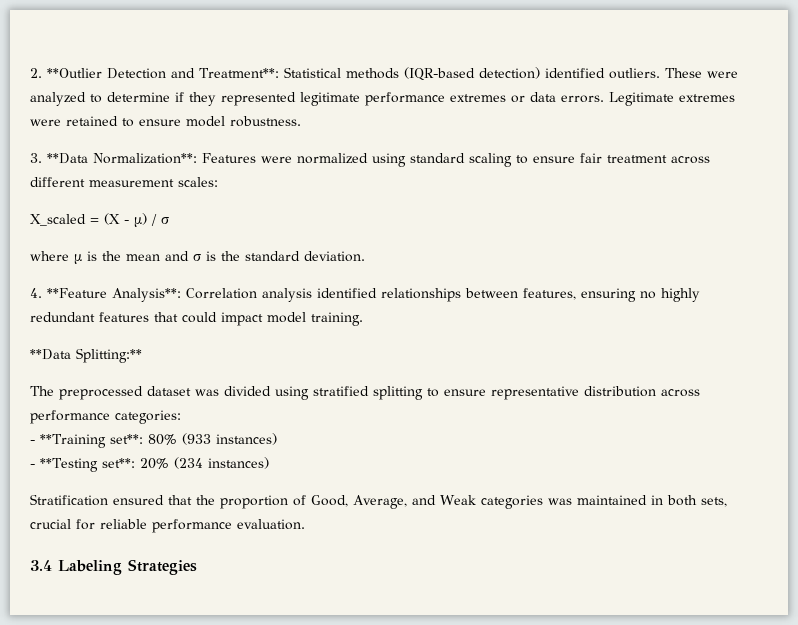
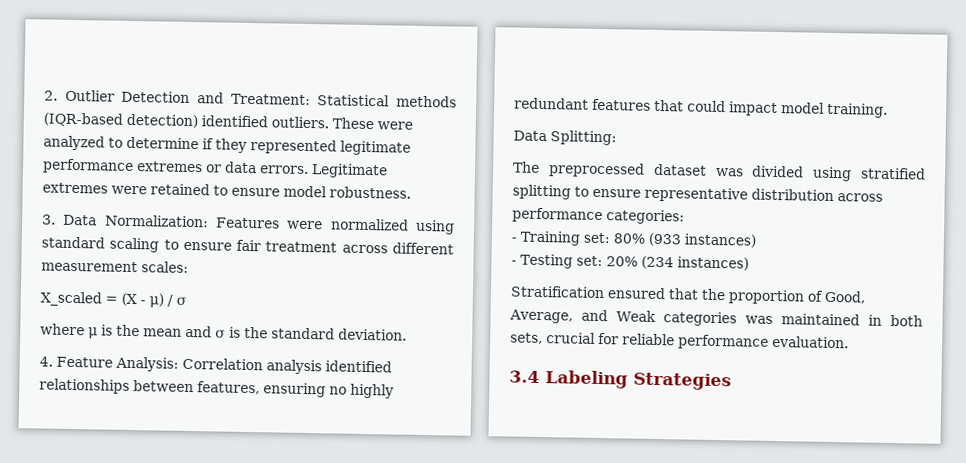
[47,68,102,78] **Outlier -> [64,89,115,102] Outlier
[199,68,279,78] Treatment**: -> [230,93,311,106] Treatment:
[47,153,197,164] **Data Normalization**: -> [63,214,209,228] Data Normalization:
[47,288,181,302] **Feature Analysis**: -> [56,356,179,372] Feature Analysis:
[30,348,142,363] **Data Splitting:** -> [513,130,617,146] Data Splitting:
[40,434,143,448] **Training set**: -> [520,230,610,246] Training set:
[40,458,135,472] **Testing set**: -> [520,253,603,269] Testing set:

